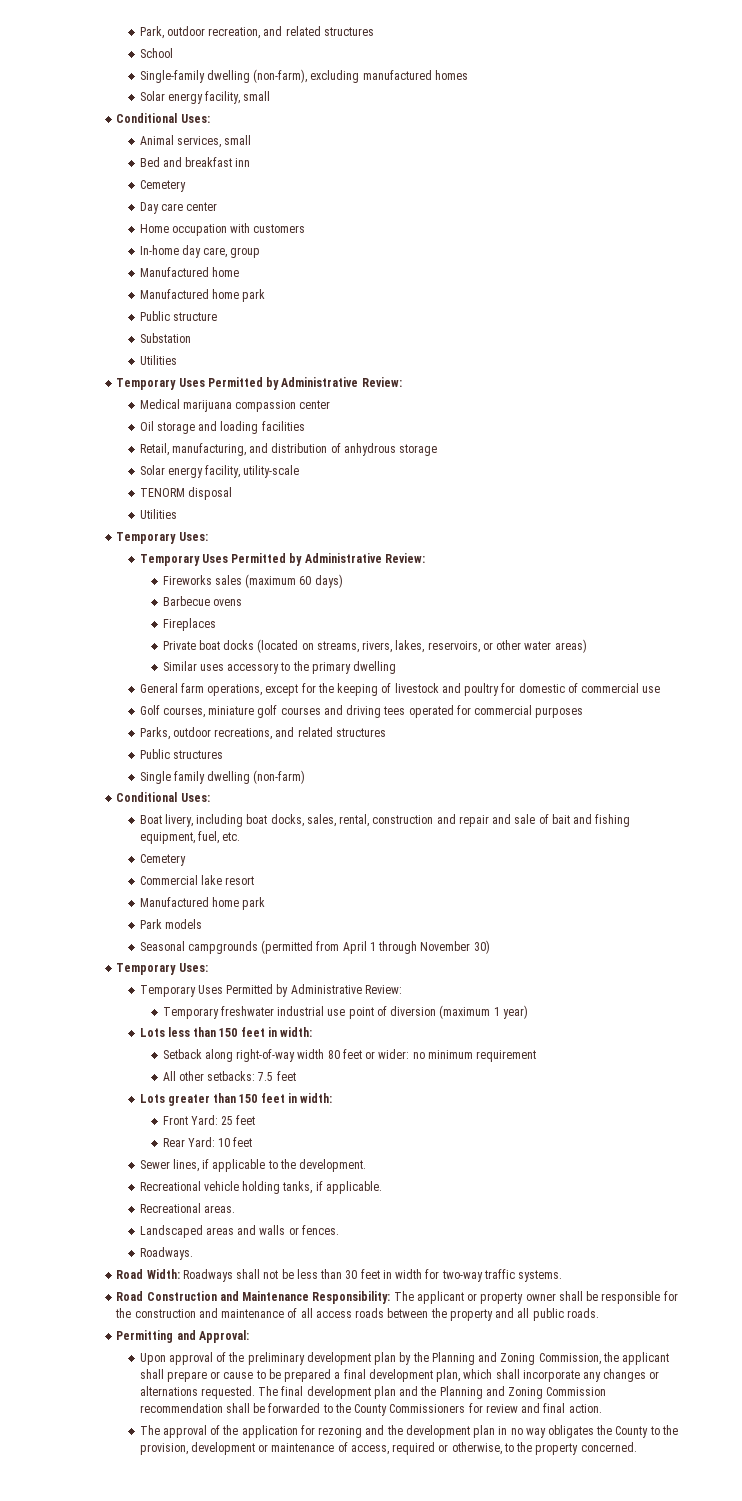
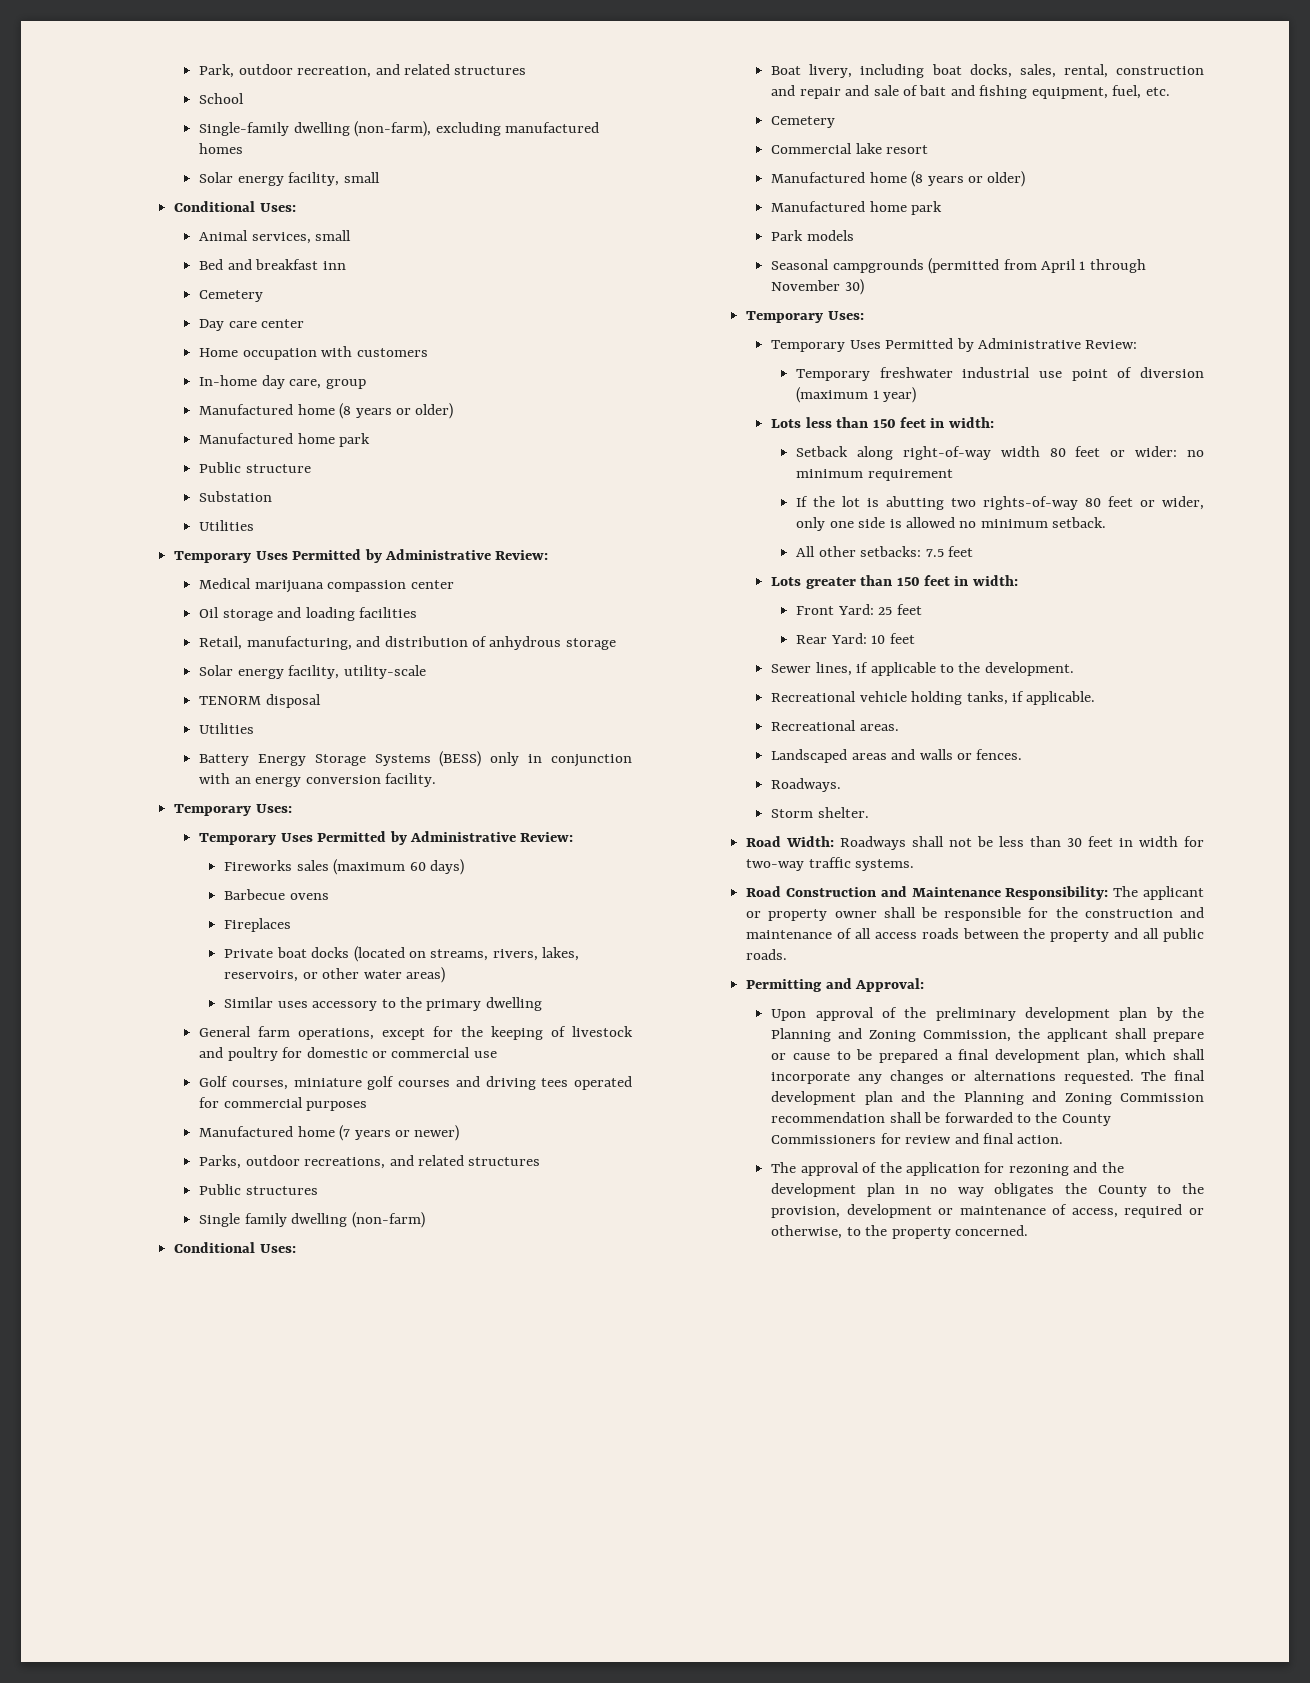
(239, 272) none -> [339,403,454,419] (8 years or older)
(177, 514) none -> [199,751,632,767] [199,773,436,787] // Battery Energy Storage Systems (BESS) only in conjunction with an energy conversion facility.
[567,683,578,693] of -> [371,1051,387,1058] or
(584, 712) none -> [199,1125,460,1141] // Manufactured home (7 years or newer)
(255, 880) none -> [771,171,1026,187] // Manufactured home (8 years or older)
(537, 1056) none -> [796,496,1204,510] [796,517,1107,531] // If the lot is abutting two rights-of-way 80 feet or wider, only one side is allowed no minimum setback.
(193, 1253) none -> [771,807,869,818] // Storm shelter.

